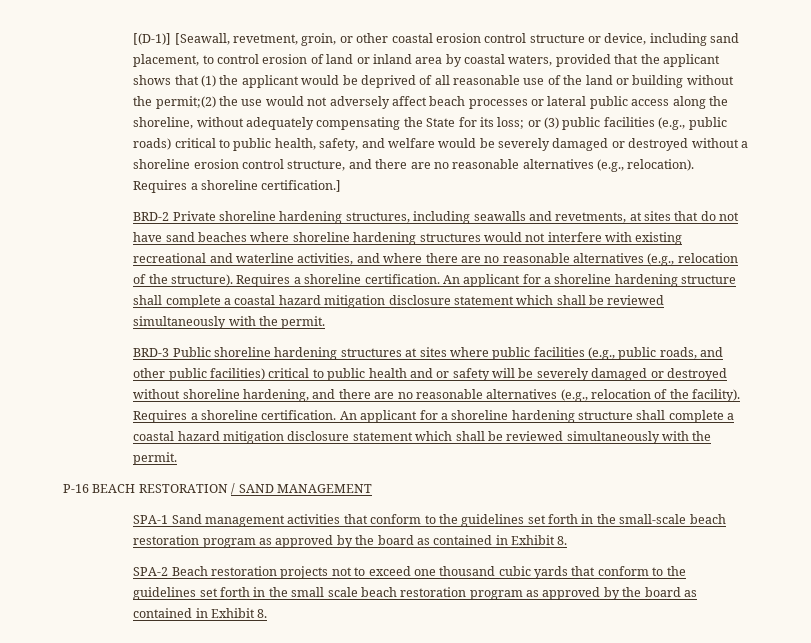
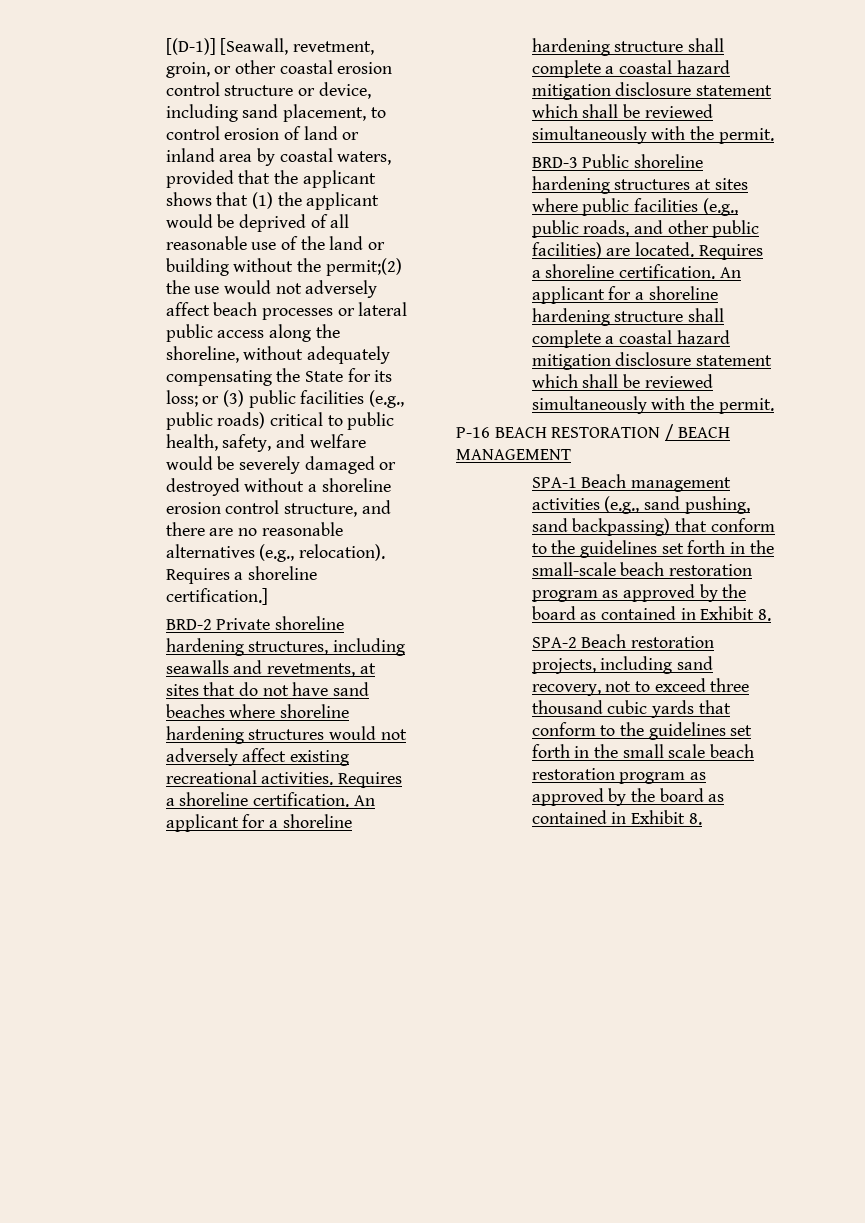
[547,232,683,245] [133,253,738,266] [133,274,234,286] interfere with existing recreational and waterline activities, and where there are no reasonable alternatives (e.g., relocation of the structure). -> [165,748,349,766] [165,770,334,785] adversely affect existing recreational activities.
[268,368,727,381] [133,389,741,402] critical to public health and or safety will be severely damaged or destroyed without shoreline hardening, and there are no reasonable alternatives (e.g., relocation of the facility). -> [606,242,694,257] are located.
[238,484,274,493] SAND -> [677,427,730,438] BEACH
[171,514,202,524] Sand -> [581,474,627,488] Beach
(341, 519) none -> [604,496,750,514] [531,518,671,536] (e.g., sand pushing, sand backpassing)
[280,566,329,579] projects -> [531,656,713,674] [531,684,601,696] projects, including sand recovery,
[413,569,436,576] one -> [710,678,750,692] three

